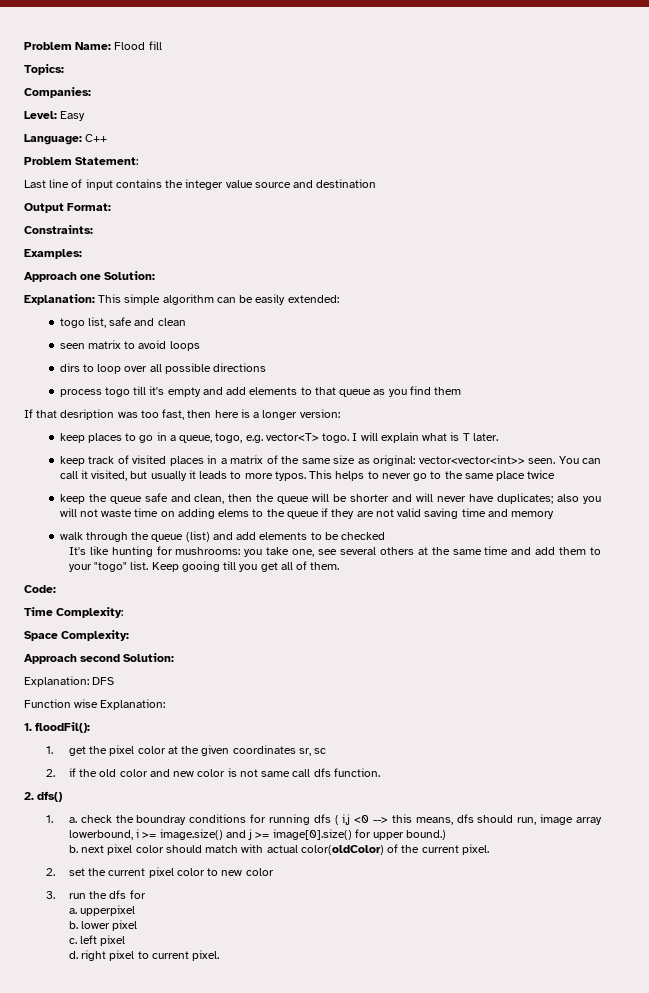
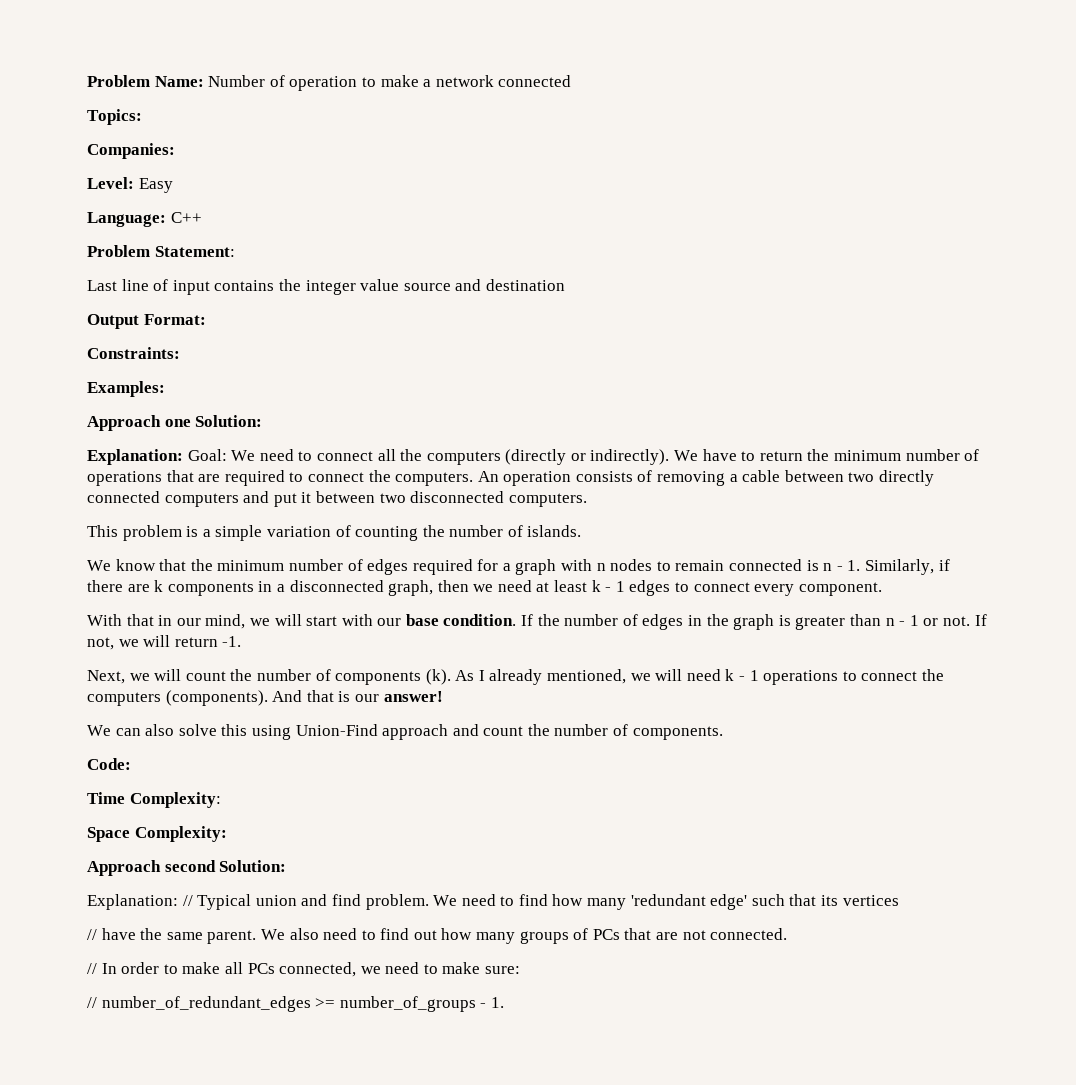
[114,41,162,50] Flood fill -> [208,75,572,91] Number of operation to make a network connected
[98,294,339,305] [59,317,186,328] [59,340,200,351] [59,363,267,374] [59,386,462,397] [24,409,340,420] [59,432,498,443] [59,455,601,466] [59,470,556,481] [59,493,601,504] [59,508,554,519] [59,531,386,542] [68,546,601,557] [68,561,340,572] This simple algorithm can be easily extended: // togo list, safe and clean // seen matrix to avoid loops // dirs to loop over all possible directions // process togo till it's empty and add elements to that queue as you find them // If that desription was too fast, then here is a longer version: // keep places to go in a queue, togo, e.g. vector<T> togo. I will explain what is T later. // keep track of visited places in a matrix of the same size as original: vector<vector<int>> seen. You can call it visited, but usually it leads to more typos. This helps to never go to the same place twice // keep the queue safe and clean, then the queue will be shorter and will never have duplicates; also you will not waste time on adding elems to the queue if they are not valid saving time and memory // walk through the queue (list) and add elements to be checked // It's like hunting for mushrooms: you take one, see several others at the same time and add them to your "togo" list. Keep gooing till you get all of them. -> [187,449,980,465] [87,470,935,486] [87,491,587,507] [87,525,582,541] [87,559,950,575] [87,580,882,596] [87,614,987,630] [87,635,242,650] [87,669,944,685] [87,690,443,706] [87,724,723,740] Goal: We need to connect all the computers (directly or indirectly). We have to return the minimum number of operations that are required to connect the computers. An operation consists of removing a cable between two directly connected computers and put it between two disconnected computers. // This problem is a simple variation of counting the number of islands. // We know that the minimum number of edges required for a graph with n nodes to remain connected is n - 1. Similarly, if there are k components in a disconnected graph, then we need at least k - 1 edges to connect every component. // With that in our mind, we will start with our base condition. If the number of edges in the graph is greater than n - 1 or not. If not, we will return -1. // Next, we will count the number of components (k). As I already mentioned, we will need k - 1 operations to connect the computers (components). And that is our answer! // We can also solve this using Union-Find approach and count the number of components.
[92,677,115,685] [24,699,166,710] [24,722,91,733] [46,745,327,756] [46,768,380,777] [24,791,63,802] [46,814,602,825] [68,829,447,840] [68,844,489,855] [46,867,274,878] [46,890,146,899] [68,905,136,916] [68,920,138,931] [68,935,126,946] [68,950,220,961] DFS // Function wise Explanation: // 1. floodFil(): // 1. get the pixel color at the given coordinates sr, sc // 2. if the old color and new color is not same call dfs function. // 2. dfs() // 1. a. check the boundray conditions for running dfs ( i,j <0 --> this means, dfs should run, image array lowerbound, i >= image.size() and j >= image[0].size() for upper bound.) // b. next pixel color should match with actual color(oldColor) of the current pixel. // 2. set the current pixel color to new color // 3. run the dfs for // a. upperpixel // b. lower pixel // c. left pixel // d. right pixel to current pixel. -> [182,894,899,910] [87,928,788,944] [87,962,521,977] [87,996,504,1012] // Typical union and find problem. We need to find how many 'redundant edge' such that its vertices // // have the same parent. We also need to find out how many groups of PCs that are not connected. // // In order to make all PCs connected, we need to make sure: // // number_of_redundant_edges >= number_of_groups - 1.

